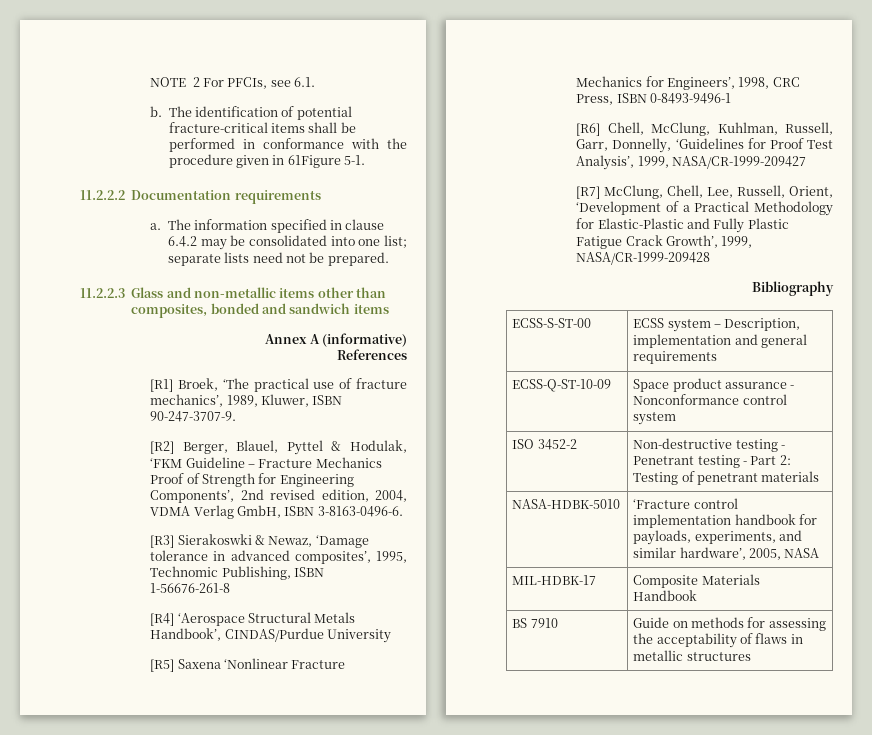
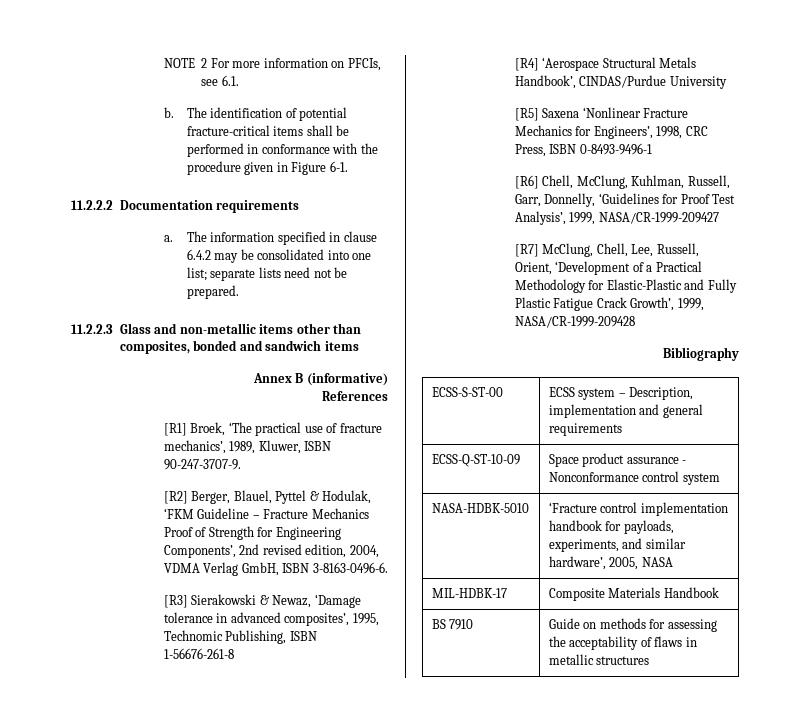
(224, 82) none -> [232,58,345,68] more information on
[287,155,365,168] 61Figure 5-1. -> [291,161,348,175] Figure 6-1.
[309,334,320,344] A -> [295,373,304,383] B
[177,534,252,545] Sierakoswki -> [191,594,257,605] Sierakowski
[512,439,577,450] [633,438,785,452] [633,455,791,468] [633,471,820,485] // ISO 3452-2 | Non-destructive testing - Penetrant testing - Part 2: Testing of penetrant materials -> (720, 479) none

